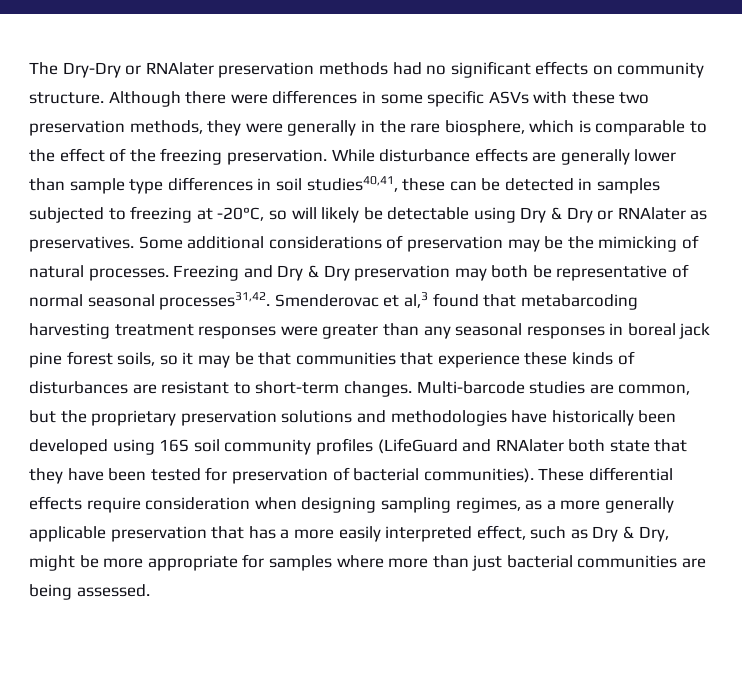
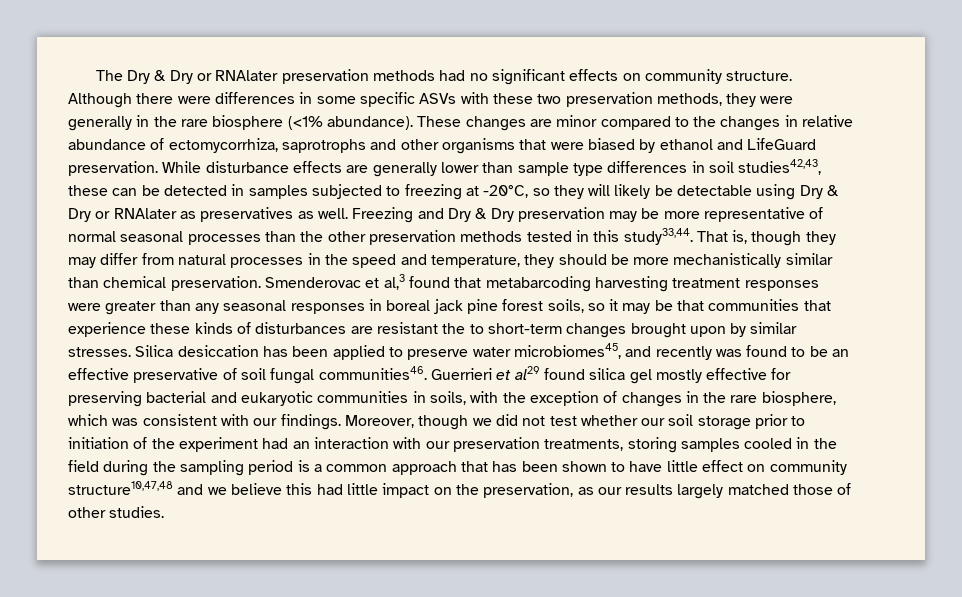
[62,62,121,78] Dry-Dry -> [127,70,193,84] Dry & Dry
[444,120,708,136] [29,148,223,165] biosphere, which is comparable to the effect of the freezing -> [212,115,854,131] [68,138,817,154] biosphere (<1% abundance). These changes are minor compared to the changes in relative abundance of ectomycorrhiza, saprotrophs and other organisms that were biased by ethanol and LifeGuard
[306,176,398,192] studies40,41, -> [738,159,822,175] studies42,43,
(287, 215) none -> [553,185,584,199] they
[29,235,699,252] [29,265,169,281] preservatives. Some additional considerations of preservation may be the mimicking of natural processes. -> [200,207,348,222] preservatives as well.
[491,265,552,278] both be -> [641,208,700,219] be more
[159,292,271,310] processes31,42. -> [187,228,836,246] [68,253,833,268] [68,276,261,291] processes than the other preservation methods tested in this study33,44. That is, though they may differ from natural processes in the speed and temperature, they should be more mechanistically similar than chemical preservation.
(230, 387) none -> [442,323,466,334] the
[343,381,691,397] [29,410,677,426] [29,438,688,455] [29,467,673,484] [29,496,674,513] [29,525,669,542] [29,554,707,571] [29,584,150,600] changes. Multi-barcode studies are common, but the proprietary preservation solutions and methodologies have historically been developed using 16S soil community profiles (LifeGuard and RNAlater both state that they have been tested for preservation of bacterial communities). These differential effects require consideration when designing sampling regimes, as a more generally applicable preservation that has a more easily interpreted effect, such as Dry & Dry, might be more appropriate for samples where more than just bacterial communities are being assessed. -> [566,322,798,338] [68,343,850,360] [68,366,792,384] [68,391,836,407] [68,414,806,430] [68,437,837,453] [68,460,847,476] [68,481,852,499] [68,506,165,518] changes brought upon by similar stresses. Silica desiccation has been applied to preserve water microbiomes45, and recently was found to be an effective preservative of soil fungal communities46. Guerrieri et al29 found silica gel mostly effective for preserving bacterial and eukaryotic communities in soils, with the exception of changes in the rare biosphere, which was consistent with our findings. Moreover, though we did not test whether our soil storage prior to initiation of the experiment had an interaction with our preservation treatments, storing samples cooled in the field during the sampling period is a common approach that has been shown to have little effect on community structure10,47,48 and we believe this had little impact on the preservation, as our results largely matched those of other studies.

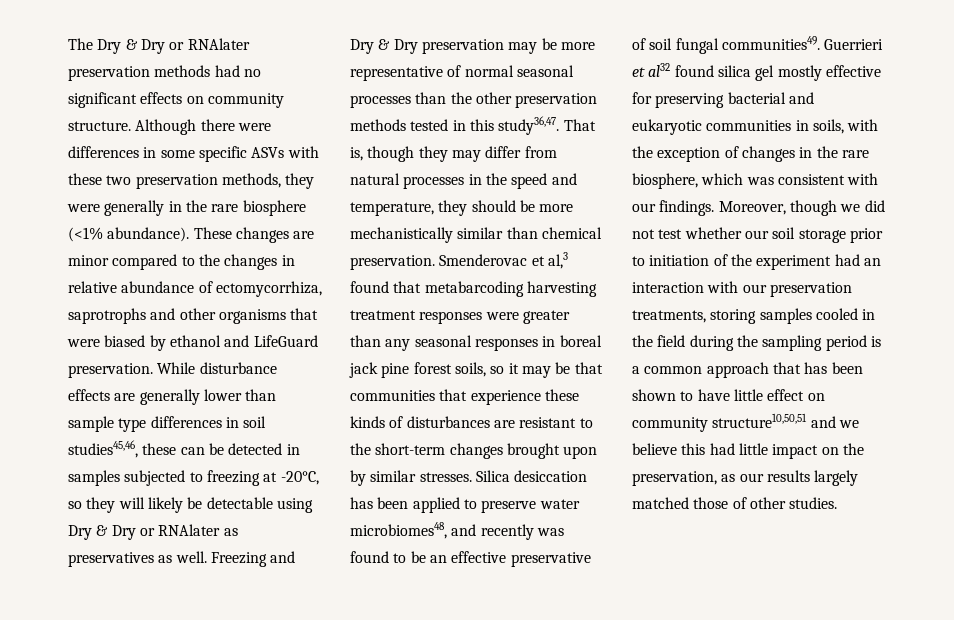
[738,159,822,175] studies42,43, -> [68,440,138,458] studies45,46,
[623,228,693,245] study33,44. -> [498,116,560,135] study36,47.
[442,323,484,334] the to -> [579,418,593,428] [350,443,371,455] to the
[513,343,621,359] microbiomes45, -> [350,522,447,539] microbiomes48,
[318,366,427,380] communities46. -> [721,36,820,50] communities49.
[514,366,540,380] al29 -> [648,63,671,77] al32
[68,481,173,495] structure10,47,48 -> [712,413,808,428] structure10,50,51

